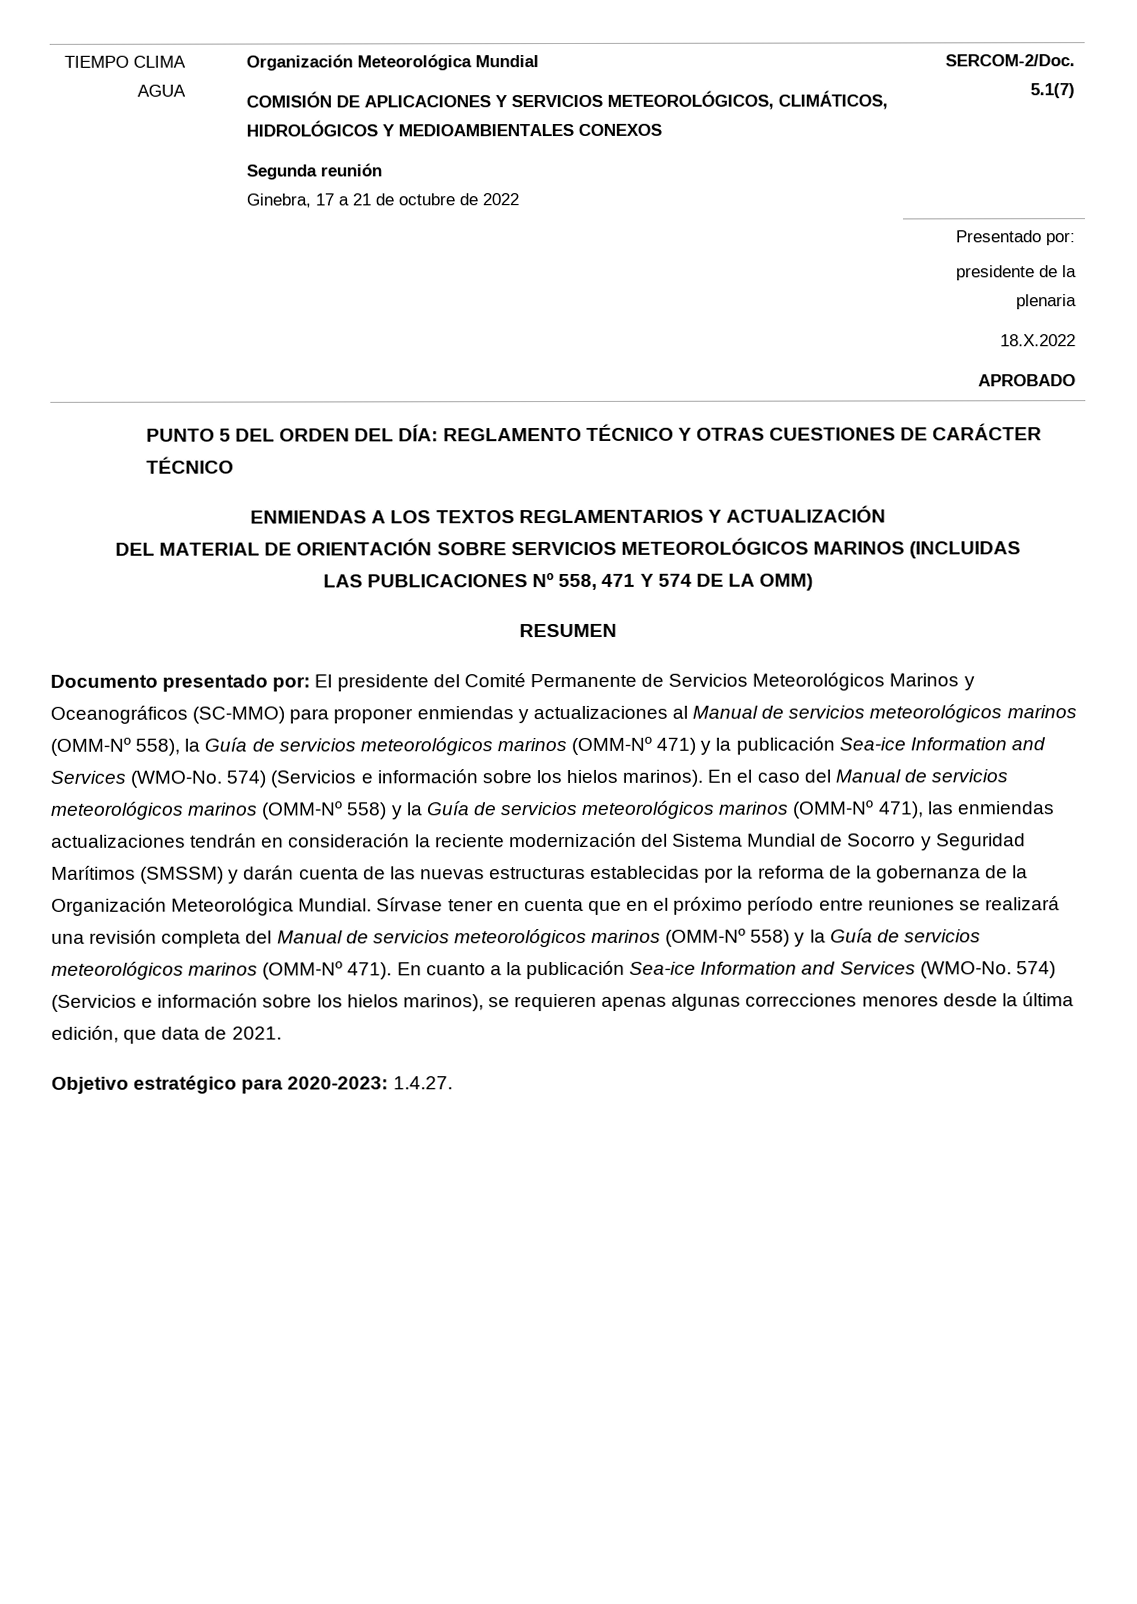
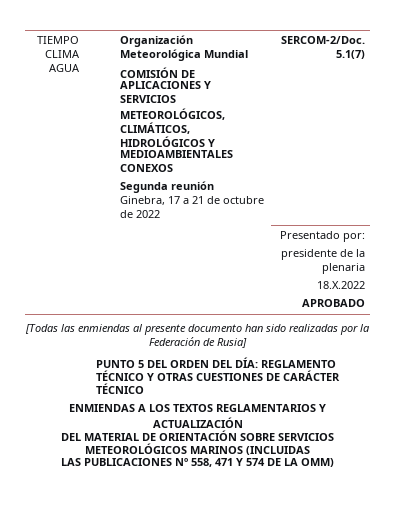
(1076, 380) none -> [25,324,370,335] [149,337,247,348] // [Todas las enmiendas al presente documento han sido realizadas por la Federación de Rusia]
[519,623,617,638] [50,672,975,692] [50,704,1077,724] [50,736,1046,756] [50,769,1009,788] [50,800,1055,820] [51,832,1026,851] [51,865,1029,884] [51,896,1060,916] [51,928,981,948] [51,960,1056,980] [51,992,1074,1012] [51,1025,282,1044] [51,1075,453,1094] // RESUMEN // Documento presentado por: El presidente del Comité Permanente de Servicios Meteorológicos Marinos y Oceanográficos (SC-MMO) para proponer enmiendas y actualizaciones al Manual de servicios meteorológicos marinos (OMM-Nº 558), la Guía de servicios meteorológicos marinos (OMM-Nº 471) y la publicación Sea-ice Information and Services (WMO-No. 574) (Servicios e información sobre los hielos marinos). En el caso del Manual de servicios meteorológicos marinos (OMM-Nº 558) y la Guía de servicios meteorológicos marinos (OMM-Nº 471), las enmiendas actualizaciones tendrán en consideración la reciente modernización del Sistema Mundial de Socorro y Seguridad Marítimos (SMSSM) y darán cuenta de las nuevas estructuras establecidas por la reforma de la gobernanza de la Organización Meteorológica Mundial. Sírvase tener en cuenta que en el próximo período entre reuniones se realizará una revisión completa del Manual de servicios meteorológicos marinos (OMM-Nº 558) y la Guía de servicios meteorológicos marinos (OMM-Nº 471). En cuanto a la publicación Sea-ice Information and Services (WMO-No. 574) (Servicios e información sobre los hielos marinos), se requieren apenas algunas correcciones menores desde la última edición, que data de 2021. // Objetivo estratégico para 2020-2023: 1.4.27. -> (334, 462) none

